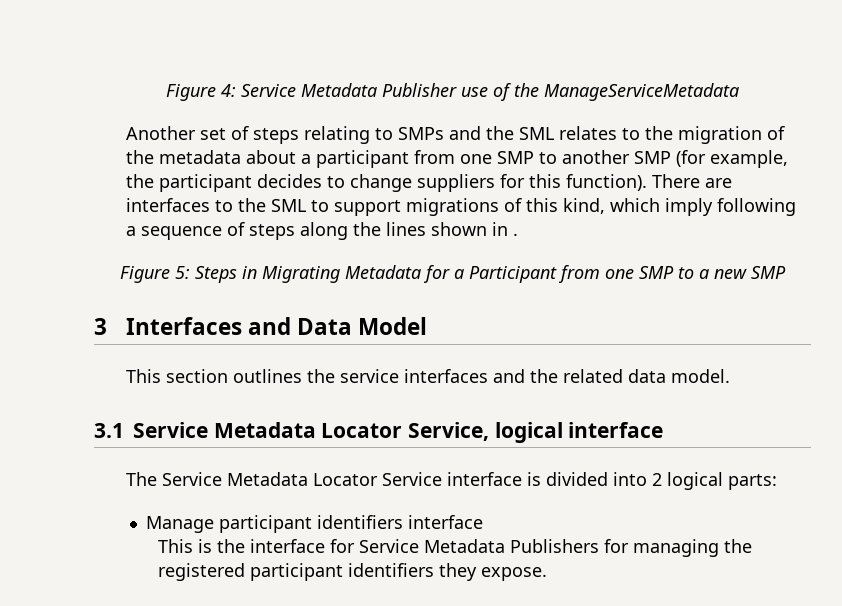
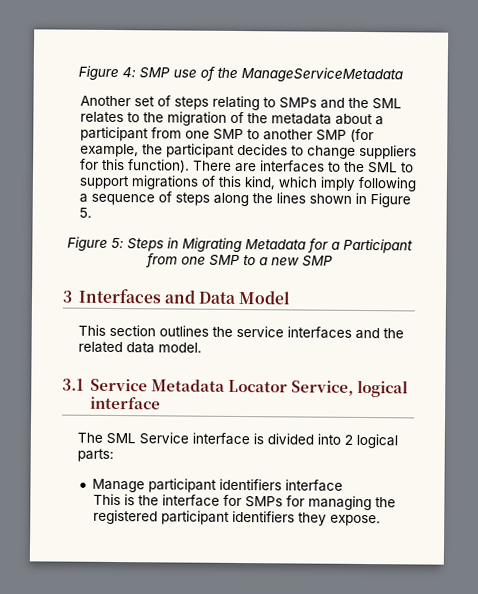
[241,83,457,97] Service Metadata Publisher -> [139,67,170,79] SMP
[513,233,519,236] . -> [369,193,411,208] [78,207,92,218] Figure 5.
[162,472,379,486] Service Metadata Locator -> [105,432,136,445] SML
[359,539,600,553] Service Metadata Publishers -> [244,496,283,508] SMPs

